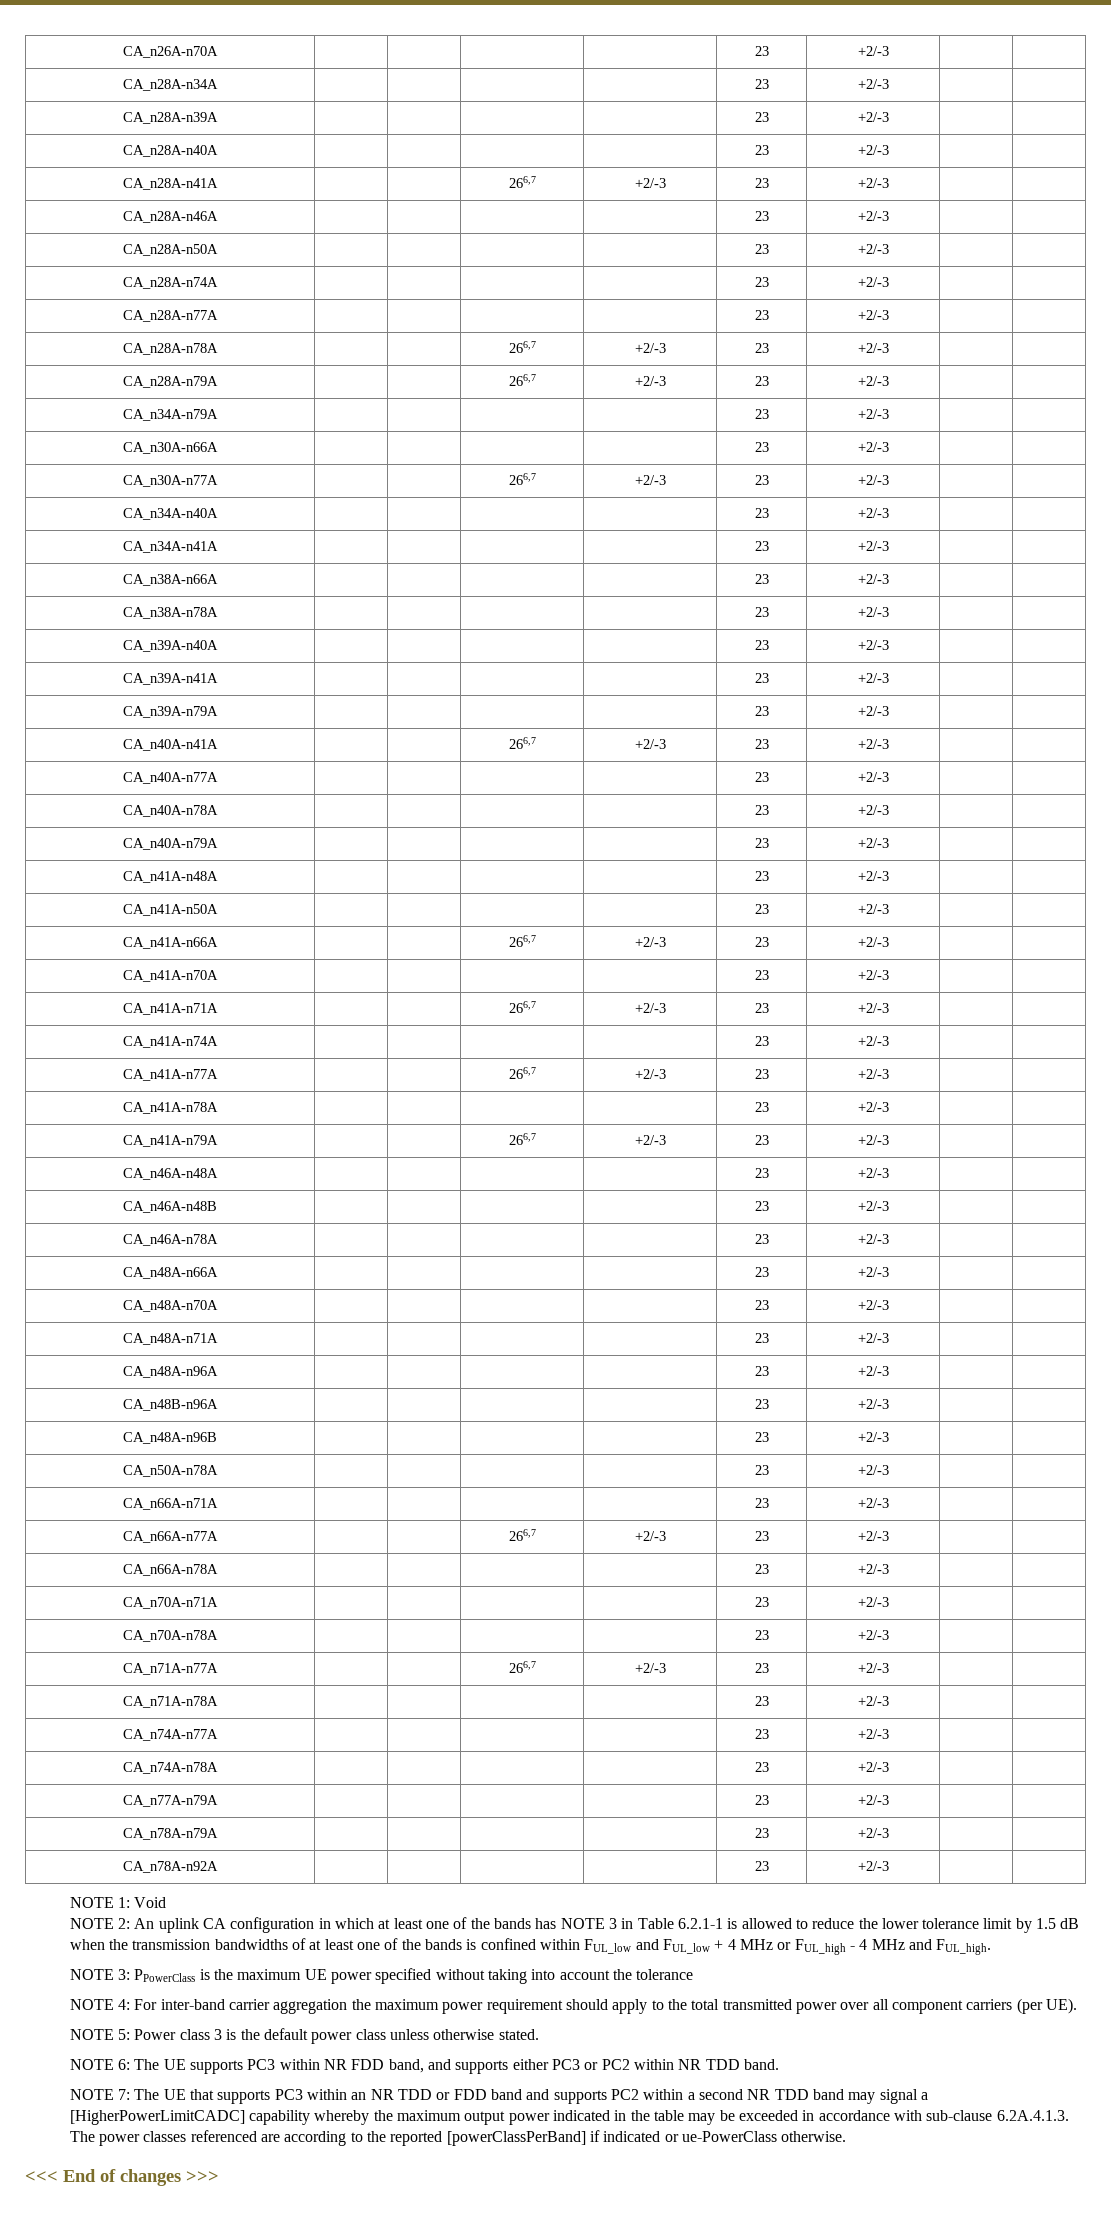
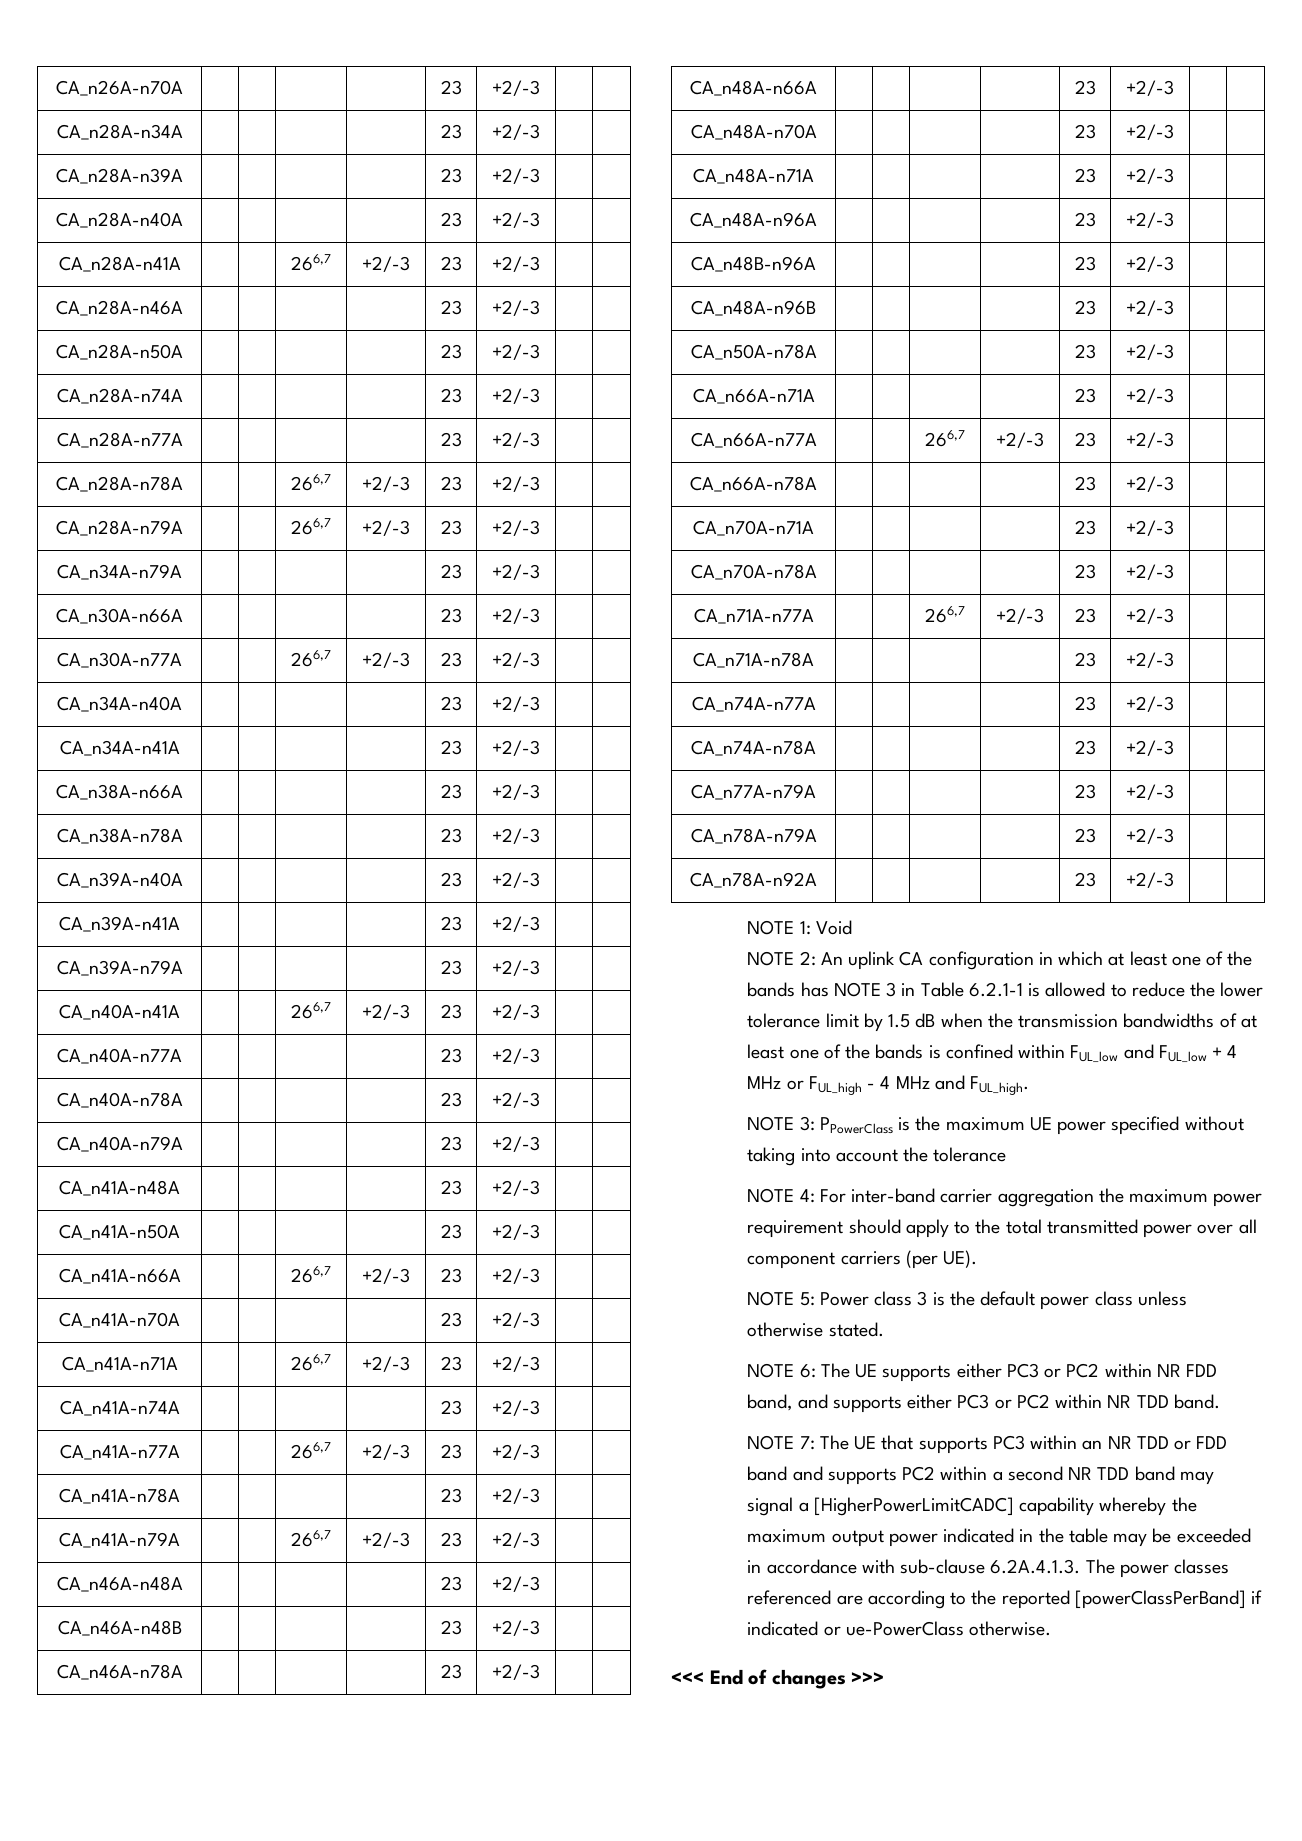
[247,2059,276,2070] PC3 -> [956,1363,1100,1378] either PC3 or PC2

